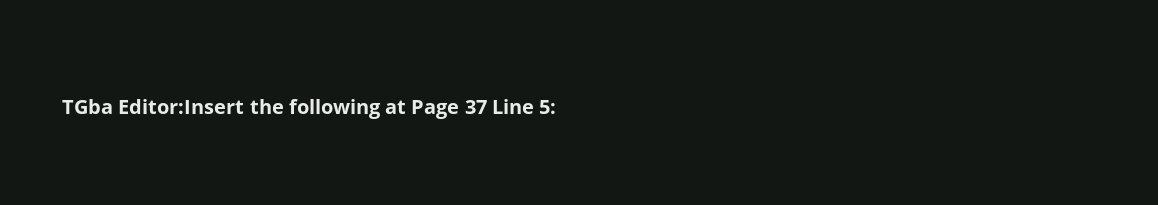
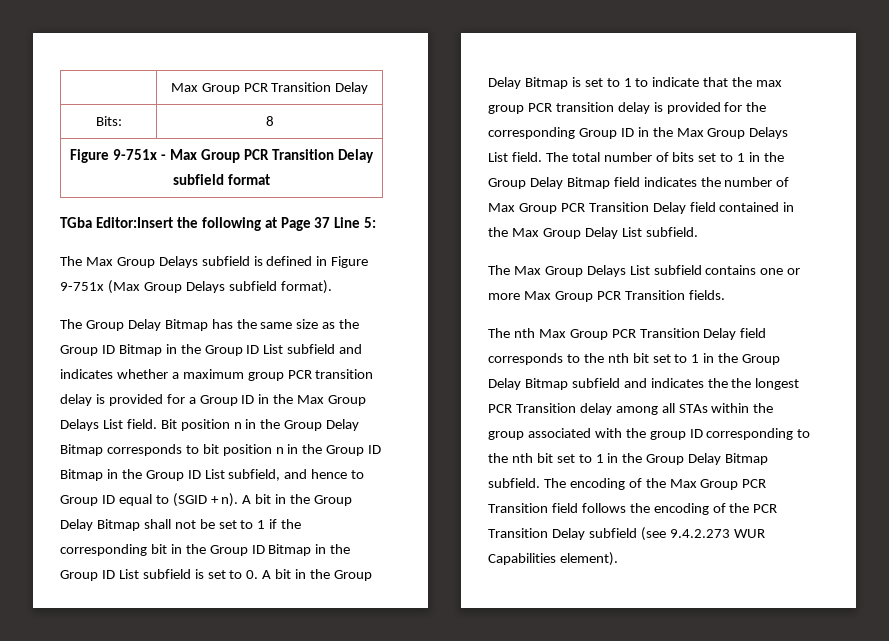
(62, 106) none -> [170,82,369,94] [95,116,122,126] [265,116,274,126] [70,149,374,163] [173,174,270,185] | Max Group PCR Transition Delay // Bits: | 8 // Figure 9-751x - Max Group PCR Transition Delay subfield format //
(557, 107) none -> [60,256,369,268] [60,280,332,294] [60,319,360,331] [60,344,363,356] [60,369,374,381] [60,394,367,406] [60,419,360,431] [60,444,382,456] [60,469,365,481] [60,493,353,507] [60,519,302,531] [60,544,351,556] [60,569,372,581] [488,77,783,89] [488,102,767,114] [488,127,789,139] [488,152,785,162] [488,177,790,189] [488,202,795,214] [488,227,698,239] [488,265,801,277] [488,290,725,302] [488,328,767,340] [488,353,781,365] [488,378,800,390] [488,403,774,415] [488,428,811,440] [488,453,769,465] [488,478,767,490] [488,503,778,515] [488,527,765,541] [488,552,618,566] // The Max Group Delays subfield is defined in Figure 9-751x (Max Group Delays subfield format). // The Group Delay Bitmap has the same size as the Group ID Bitmap in the Group ID List subfield and indicates whether a maximum group PCR transition delay is provided for a Group ID in the Max Group Delays List field. Bit position n in the Group Delay Bitmap corresponds to bit position n in the Group ID Bitmap in the Group ID List subfield, and hence to Group ID equal to (SGID + n). A bit in the Group Delay Bitmap shall not be set to 1 if the corresponding bit in the Group ID Bitmap in the Group ID List subfield is set to 0. A bit in the Group Delay Bitmap is set to 1 to indicate that the max group PCR transition delay is provided for the corresponding Group ID in the Max Group Delays List field. The total number of bits set to 1 in the Group Delay Bitmap field indicates the number of Max Group PCR Transition Delay field contained in the Max Group Delay List subfield. // The Max Group Delays List subfield contains one or more Max Group PCR Transition fields. // The nth Max Group PCR Transition Delay field corresponds to the nth bit set to 1 in the Group Delay Bitmap subfield and indicates the the longest PCR Transition delay among all STAs within the group associated with the group ID corresponding to the nth bit set to 1 in the Group Delay Bitmap subfield. The encoding of the Max Group PCR Transition field follows the encoding of the PCR Transition Delay subfield (see 9.4.2.273 WUR Capabilities element).

